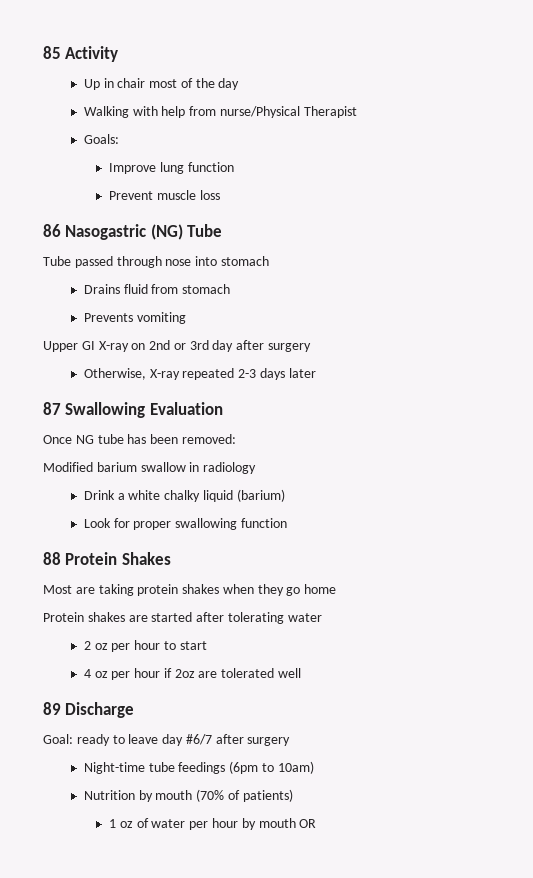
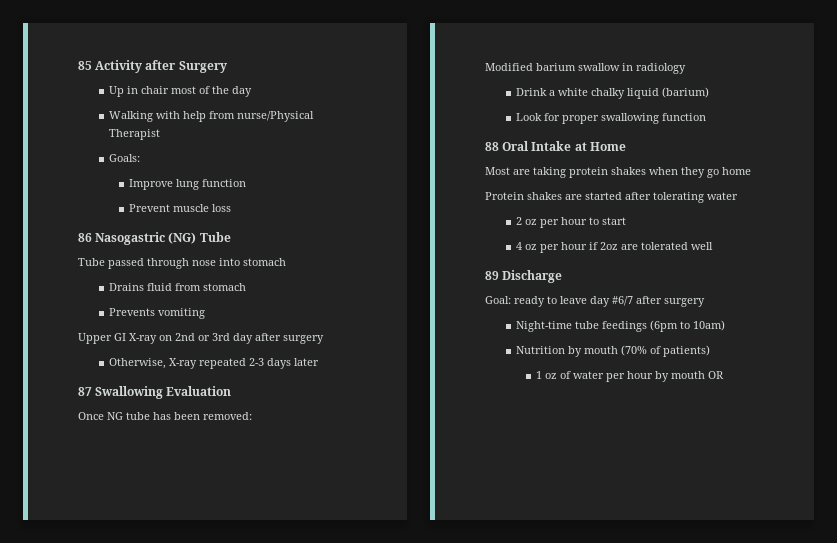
(119, 54) none -> [145,60,227,73] after Surgery
[65,552,171,565] Protein Shakes -> [502,141,626,151] Oral Intake at Home

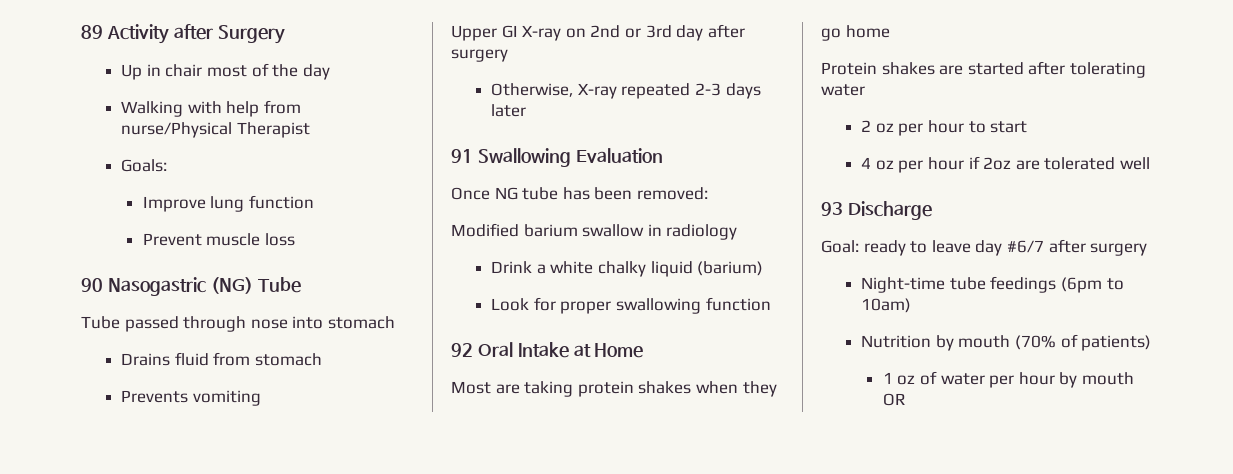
[78,61,92,70] 85 -> [81,25,103,39] 89
[78,233,92,242] 86 -> [81,278,103,292] 90
[78,387,92,396] 87 -> [451,149,473,163] 91
[485,142,499,151] 88 -> [451,343,473,357] 92
[485,271,499,280] 89 -> [821,202,843,216] 93

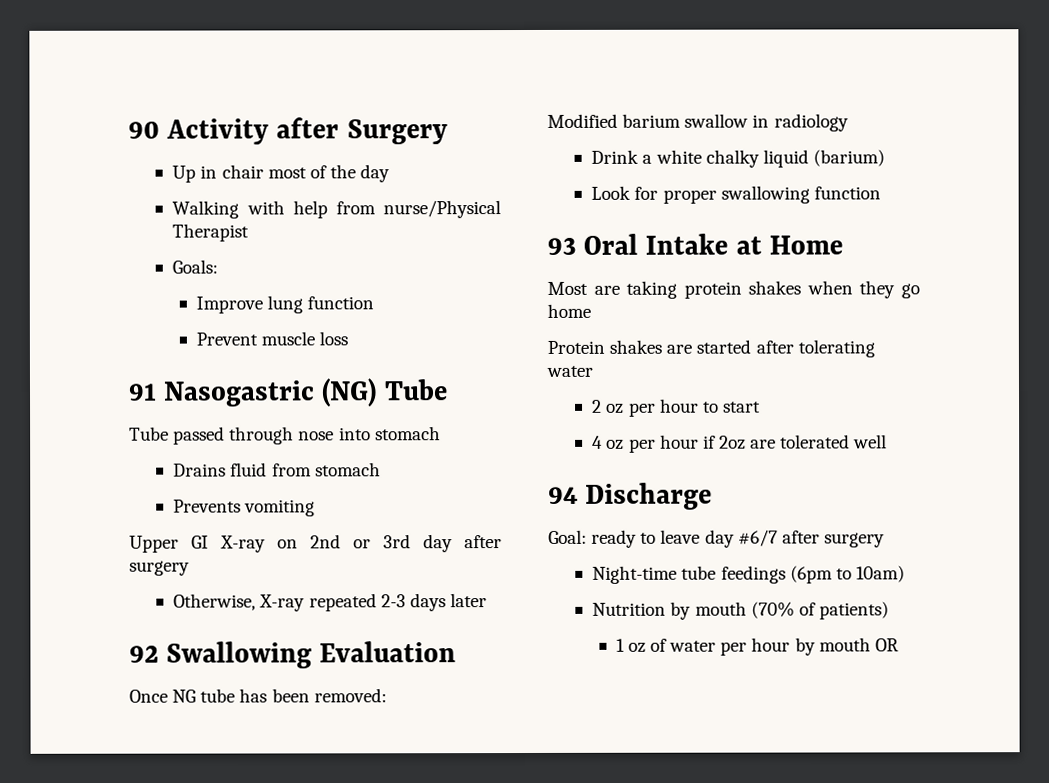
[81,25,103,39] 89 -> [128,121,160,139] 90
[81,278,103,292] 90 -> [128,383,157,401] 91
[451,149,473,163] 91 -> [129,645,159,663] 92
[451,343,473,357] 92 -> [547,237,576,255] 93
[821,202,843,216] 93 -> [548,486,578,504] 94

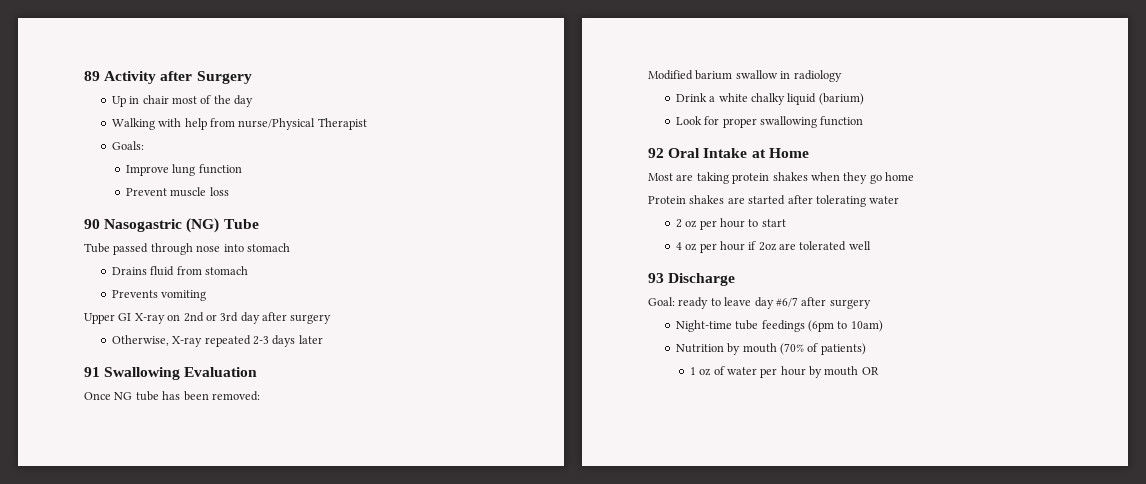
[128,121,160,139] 90 -> [84,71,100,81] 89
[128,383,157,401] 91 -> [84,219,100,229] 90
[129,645,159,663] 92 -> [84,367,100,377] 91
[547,237,576,255] 93 -> [648,148,664,158] 92
[548,486,578,504] 94 -> [648,273,664,283] 93

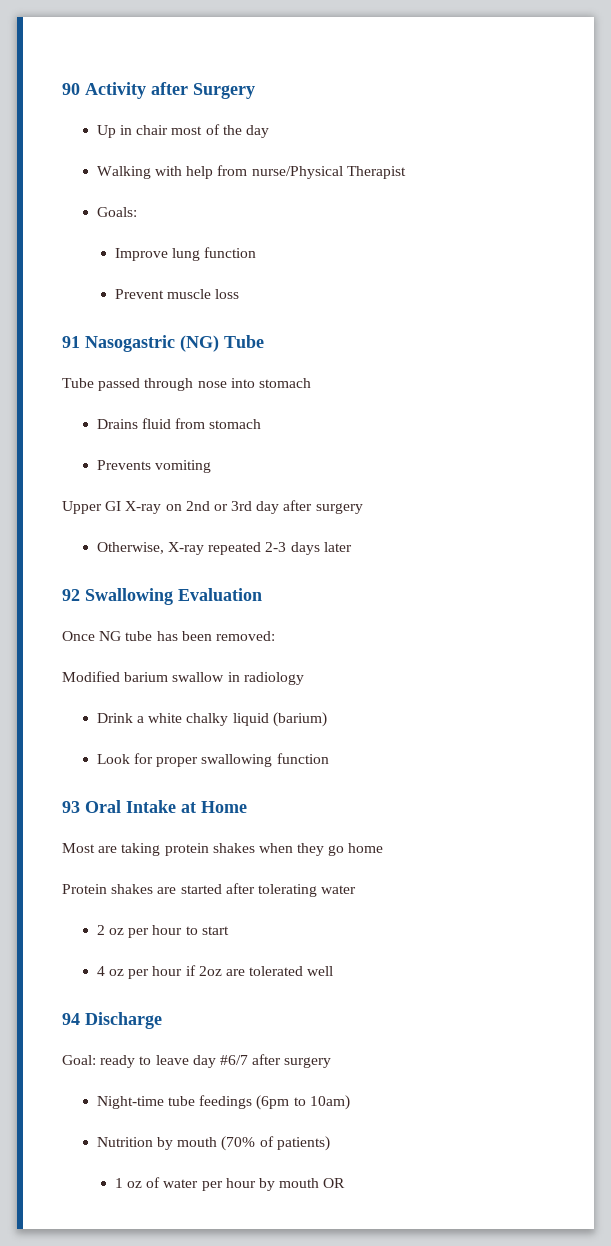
[84,71,100,81] 89 -> [62,83,80,95] 90
[84,219,100,229] 90 -> [62,336,80,348] 91
[84,367,100,377] 91 -> [62,589,80,601] 92
[648,148,664,158] 92 -> [62,801,80,813] 93
[648,273,664,283] 93 -> [62,1013,80,1025] 94

